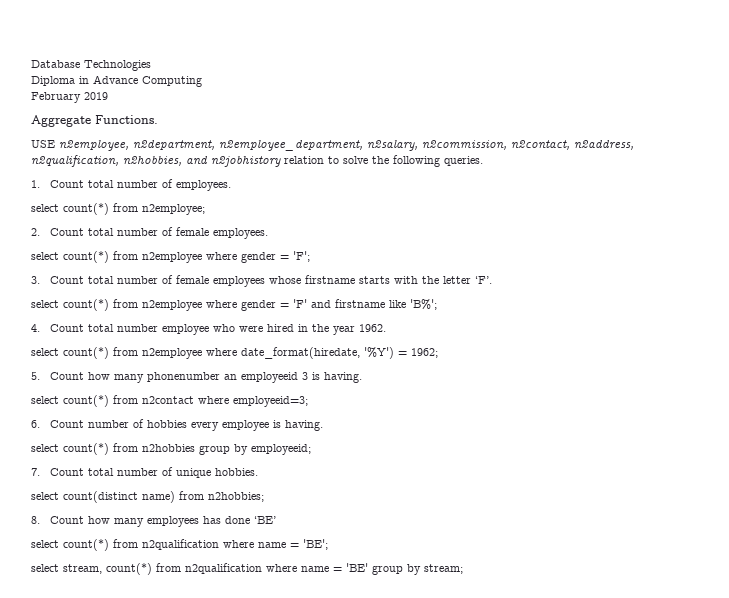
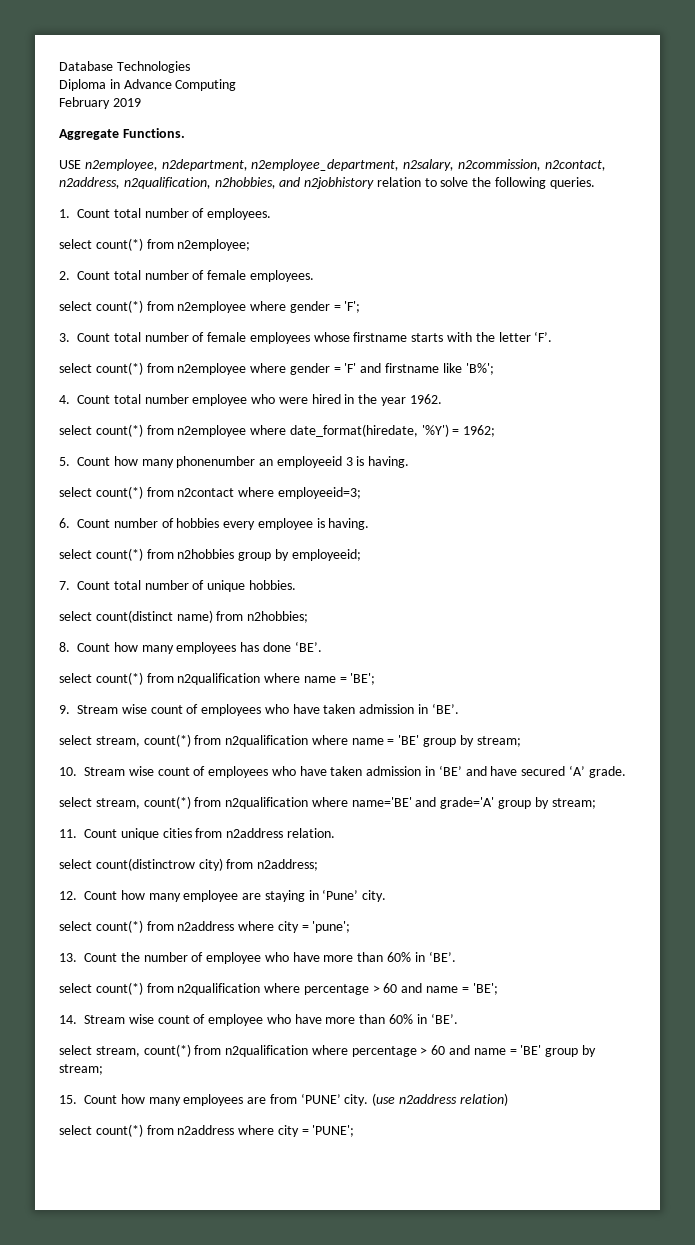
[253,516,276,524] ‘BE’ -> [294,641,322,652] ‘BE’.
(328, 544) none -> [59,703,459,716] // 9. Stream wise count of employees who have taken admission in ‘BE’.
(463, 569) none -> [59,765,626,778] [59,796,596,809] [59,828,335,840] [59,858,319,871] [59,889,387,902] [59,920,351,933] [59,951,456,964] [59,982,498,995] [59,1013,458,1026] [59,1044,596,1057] [59,1064,103,1075] [59,1093,508,1106] [59,1124,355,1137] // 10. Stream wise count of employees who have taken admission in ‘BE’ and have secured ‘A’ grade. // select stream, count(*) from n2qualification where name='BE' and grade='A' group by stream; // 11. Count unique cities from n2address relation. // select count(distinctrow city) from n2address; // 12. Count how many employee are staying in ‘Pune’ city. // select count(*) from n2address where city = 'pune'; // 13. Count the number of employee who have more than 60% in ‘BE’. // select count(*) from n2qualification where percentage > 60 and name = 'BE'; // 14. Stream wise count of employee who have more than 60% in ‘BE’. // select stream, count(*) from n2qualification where percentage > 60 and name = 'BE' group by stream; // 15. Count how many employees are from ‘PUNE’ city. (use n2address relation) // select count(*) from n2address where city = 'PUNE';

